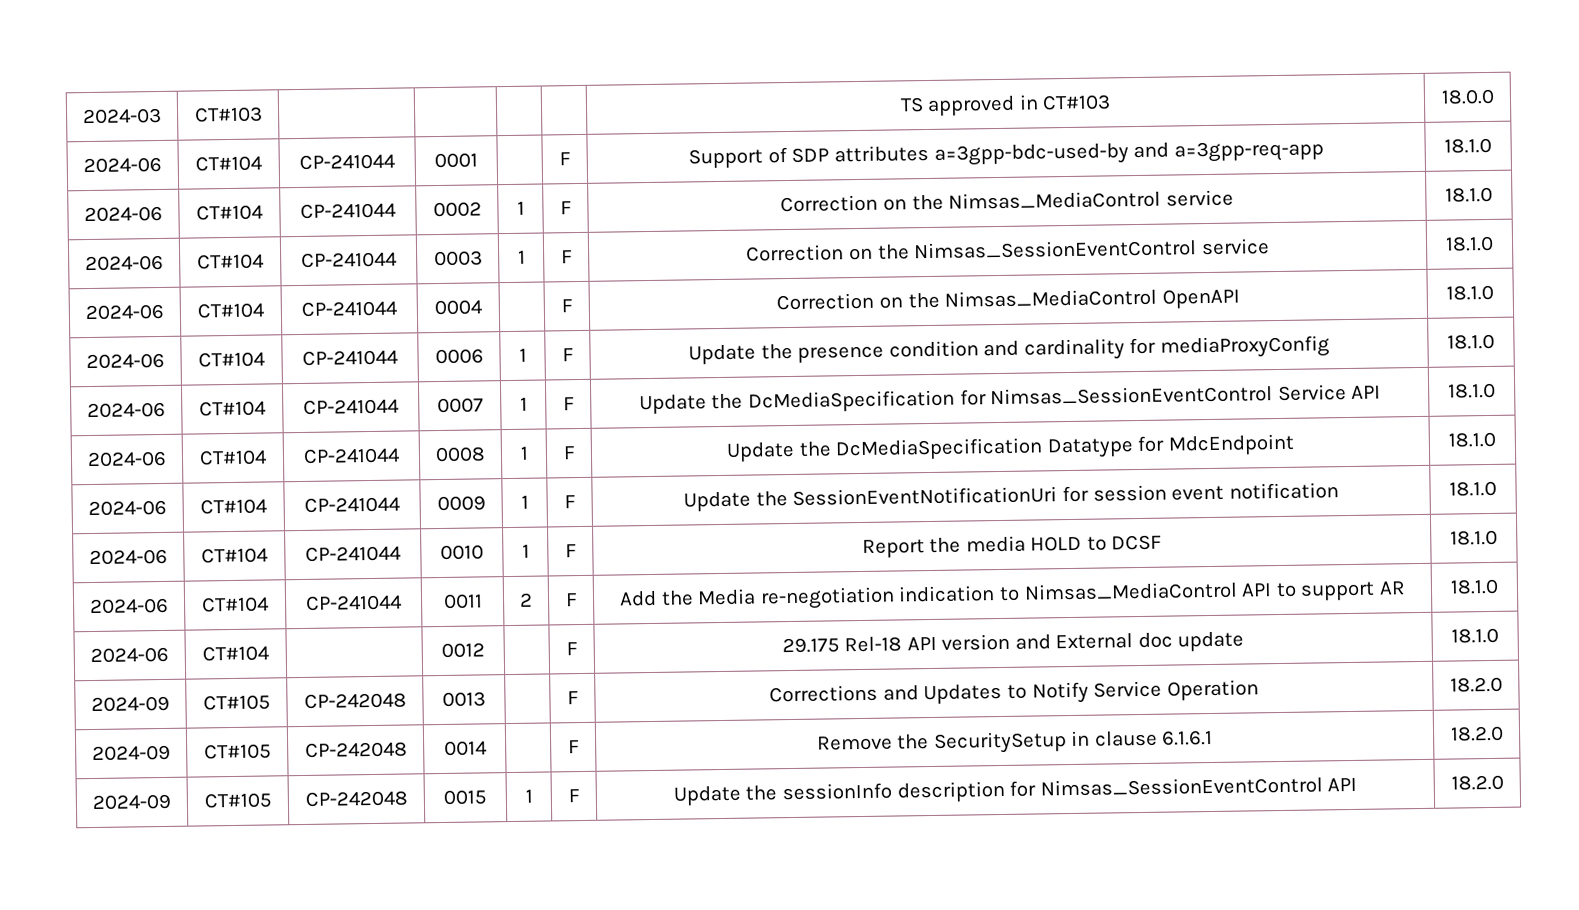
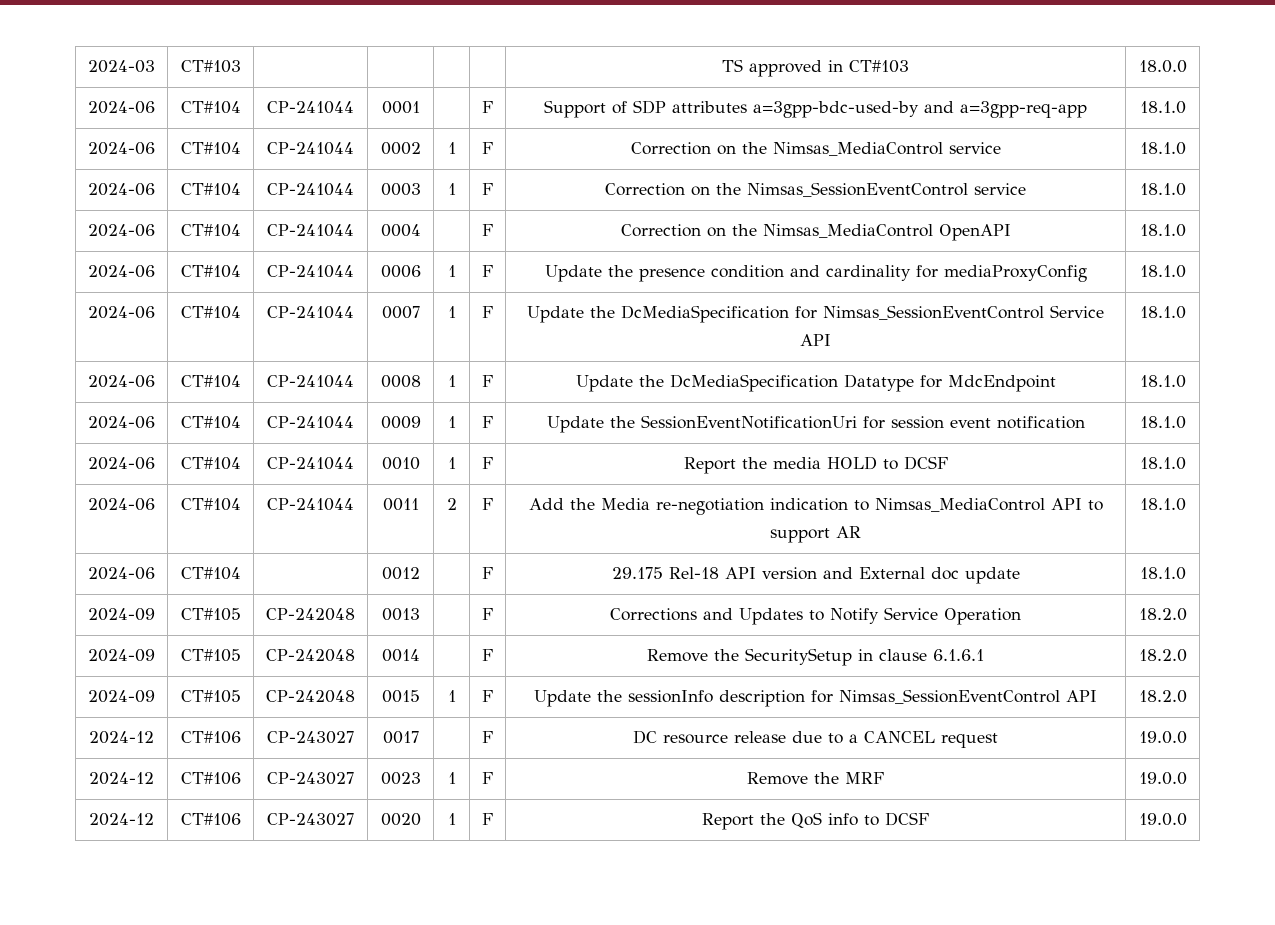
(1504, 782) none -> [89,731,154,744] [180,731,241,744] [267,731,354,744] [382,731,419,744] [482,731,493,743] [633,730,999,748] [1138,731,1187,744] [89,772,154,785] [180,772,241,785] [267,772,354,785] [380,772,421,785] [447,772,456,784] [482,772,493,784] [747,772,885,785] [1138,772,1187,785] [89,813,154,826] [180,813,241,826] [267,813,354,826] [380,813,421,826] [447,813,456,825] [482,813,493,825] [702,812,930,830] [1138,813,1187,826] // 2024-12 | CT#106 | CP-243027 | 0017 | | F | DC resource release due to a CANCEL request | 19.0.0 // 2024-12 | CT#106 | CP-243027 | 0023 | 1 | F | Remove the MRF | 19.0.0 // 2024-12 | CT#106 | CP-243027 | 0020 | 1 | F | Report the QoS info to DCSF | 19.0.0

